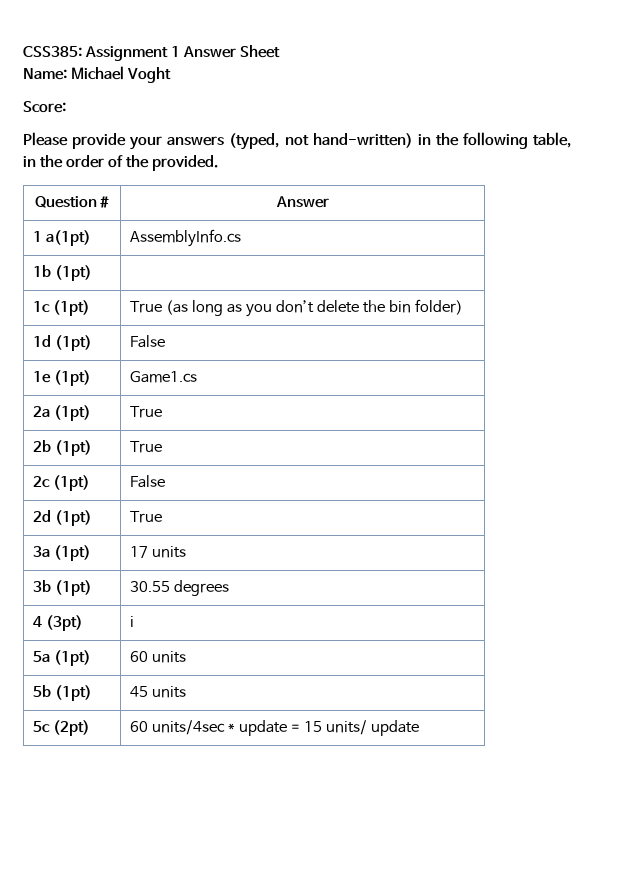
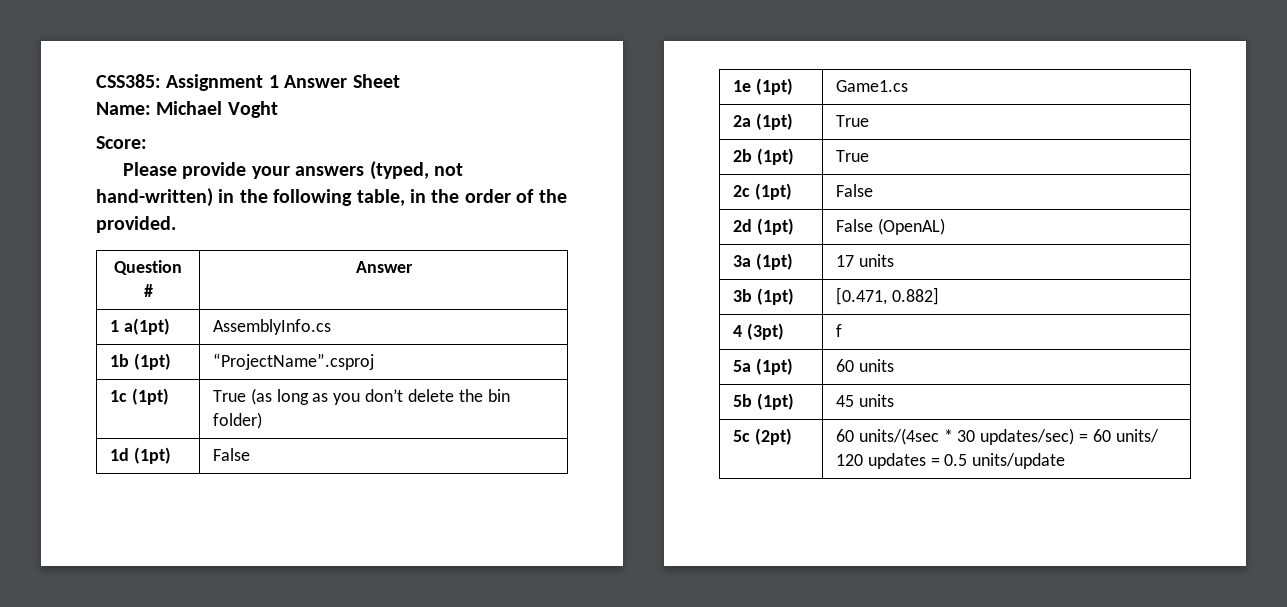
(93, 273) none -> [212,353,374,370] “ProjectName”.csproj
[130,511,163,523] True -> [835,218,945,235] False (OpenAL)
[130,580,230,596] 30.55 degrees -> [835,287,939,305] [0.471, 0.882]
[130,616,135,627] i -> [835,324,842,337] f
[152,720,419,736] units/4sec * update = 15 units/ update -> [858,428,1159,445] [835,453,1066,469] units/(4sec * 30 updates/sec) = 60 units/ 120 updates = 0.5 units/update

